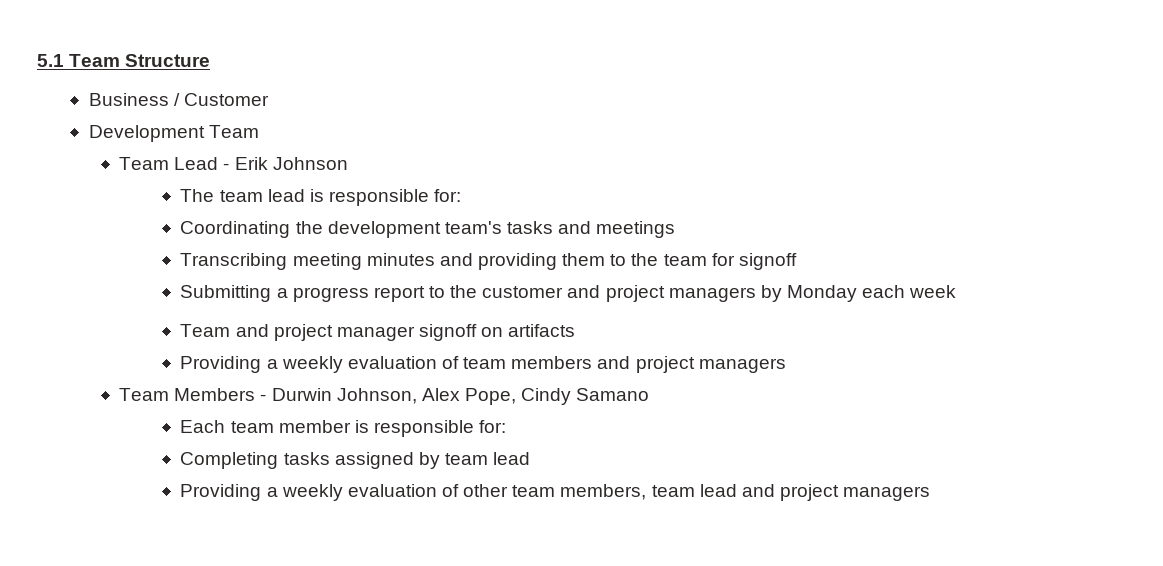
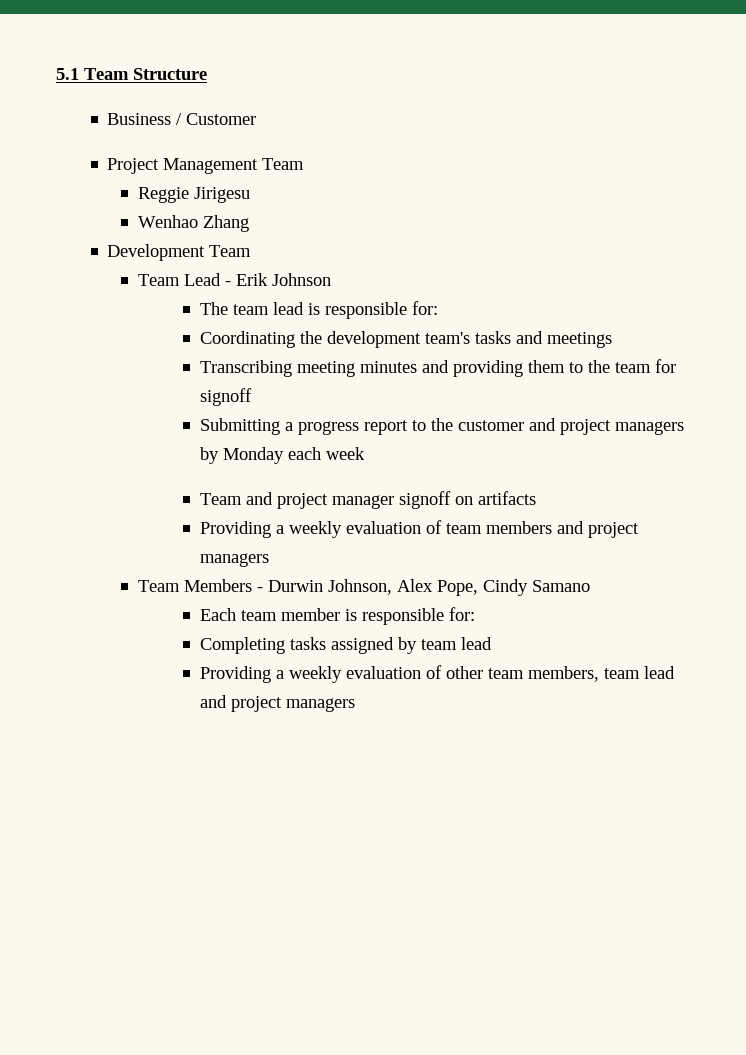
(269, 99) none -> [107,158,305,174] [137,187,250,203] [137,215,249,232] // Project Management Team // Reggie Jirigesu // Wenhao Zhang

